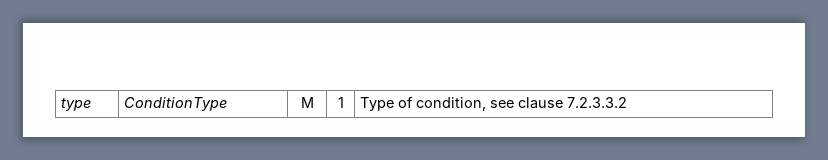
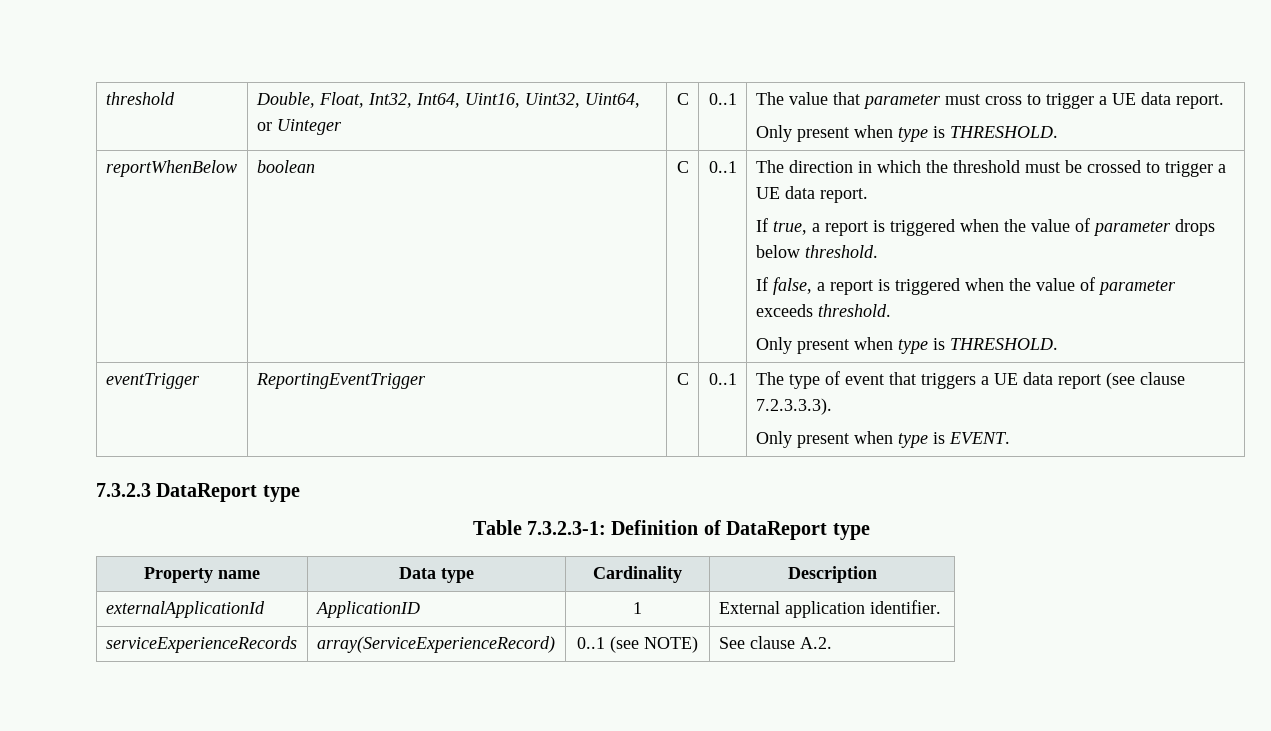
[61,98,92,111] [124,97,228,111] [300,97,314,108] [337,97,344,108] [360,96,628,111] type | ConditionType | M | 1 | Type of condition, see clause 7.2.3.3.2 -> [105,92,175,105] [255,92,640,108] [256,119,342,135] [676,93,689,105] [708,93,737,105] [755,92,1224,109] [755,125,1058,142] [105,160,237,177] [256,160,315,173] [676,161,689,173] [708,161,737,173] [755,160,1226,177] [755,186,868,203] [755,218,1215,236] [755,245,878,258] [755,277,1176,295] [755,304,891,317] [755,337,1058,354] [105,373,200,389] [255,373,426,389] [676,373,689,385] [708,373,737,385] [755,371,1185,389] [755,398,832,415] [755,431,1010,448] [96,483,300,502] [472,520,870,540] [144,567,260,583] [398,567,474,583] [593,566,682,583] [787,566,877,583] [105,601,265,618] [315,601,420,618] [633,602,642,614] [718,600,941,618] [105,636,297,653] [316,636,555,653] [577,636,698,653] [718,636,832,649] threshold | Double, Float, Int32, Int64, Uint16, Uint32, Uint64, or Uinteger | C | 0..1 | The value that parameter must cross to trigger a UE data report. // Only present when type is THRESHOLD. // reportWhenBelow | boolean | C | 0..1 | The direction in which the threshold must be crossed to trigger a UE data report. // If true, a report is triggered when the value of parameter drops below threshold. // If false, a report is triggered when the value of parameter exceeds threshold. // Only present when type is THRESHOLD. // eventTrigger | ReportingEventTrigger | C | 0..1 | The type of event that triggers a UE data report (see clause 7.2.3.3.3). // Only present when type is EVENT. // 7.3.2.3 DataReport type // Table 7.3.2.3-1: Definition of DataReport type // Property name | Data type | Cardinality | Description // externalApplicationId | ApplicationID | 1 | External application identifier. // serviceExperienceRecords | array(ServiceExperienceRecord) | 0..1 (see NOTE) | See clause A.2.

